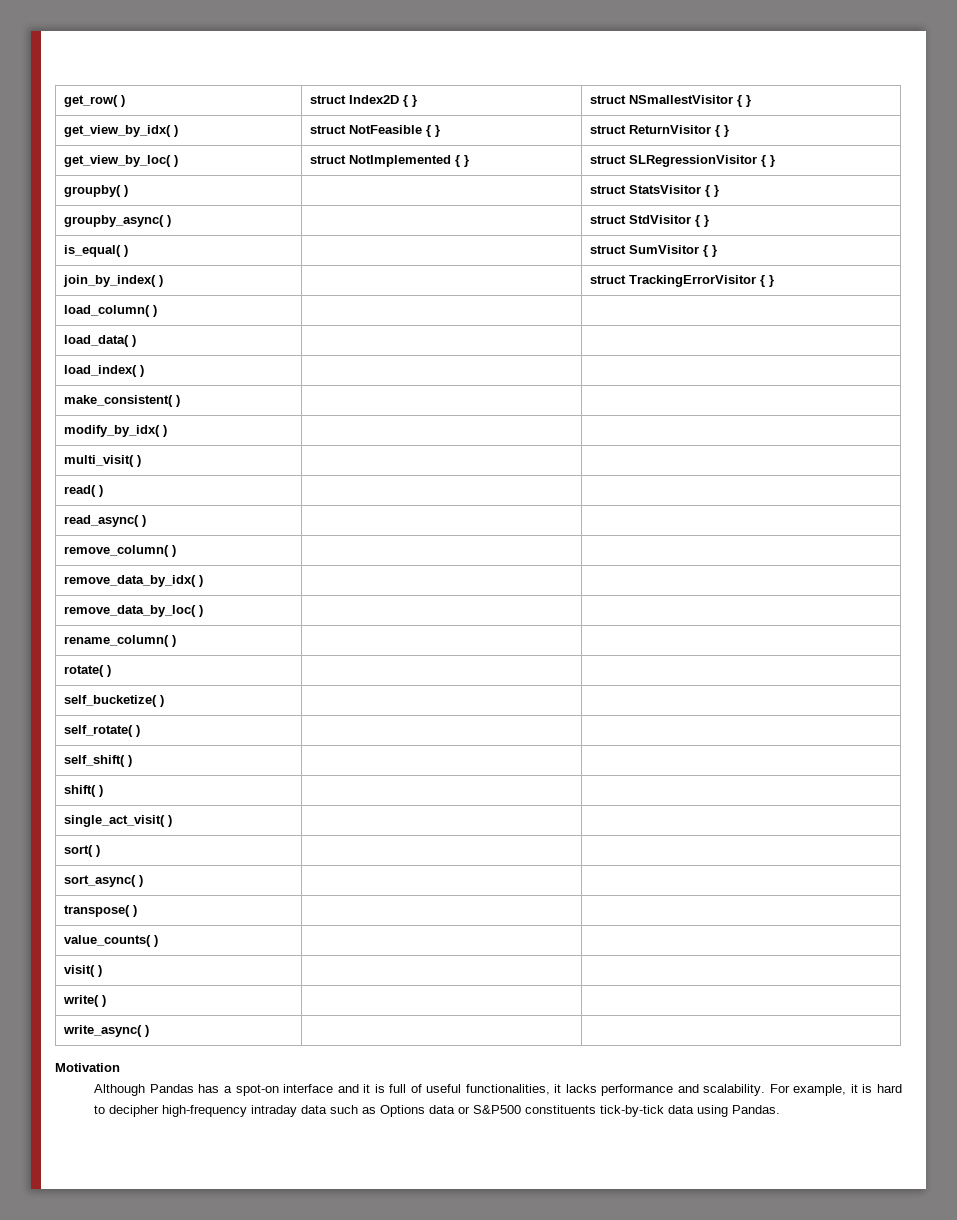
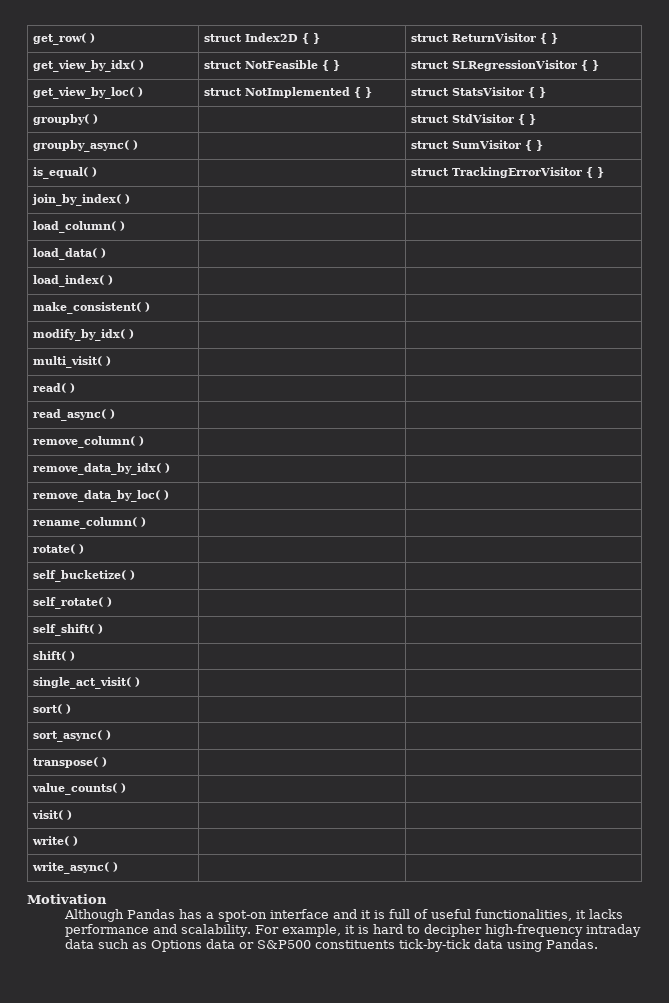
[629,95,734,104] NSmallestVisitor -> [451,33,536,42] ReturnVisitor
[629,125,712,134] ReturnVisitor -> [451,60,577,71] SLRegressionVisitor
[629,155,758,167] SLRegressionVisitor -> [451,87,524,96] StatsVisitor
[629,185,702,194] StatsVisitor -> [451,114,514,123] StdVisitor
[629,215,692,224] StdVisitor -> [451,140,521,149] SumVisitor
[629,245,700,254] SumVisitor -> [451,167,582,178] TrackingErrorVisitor
[590,275,775,287] struct TrackingErrorVisitor { } -> (130, 199) none

